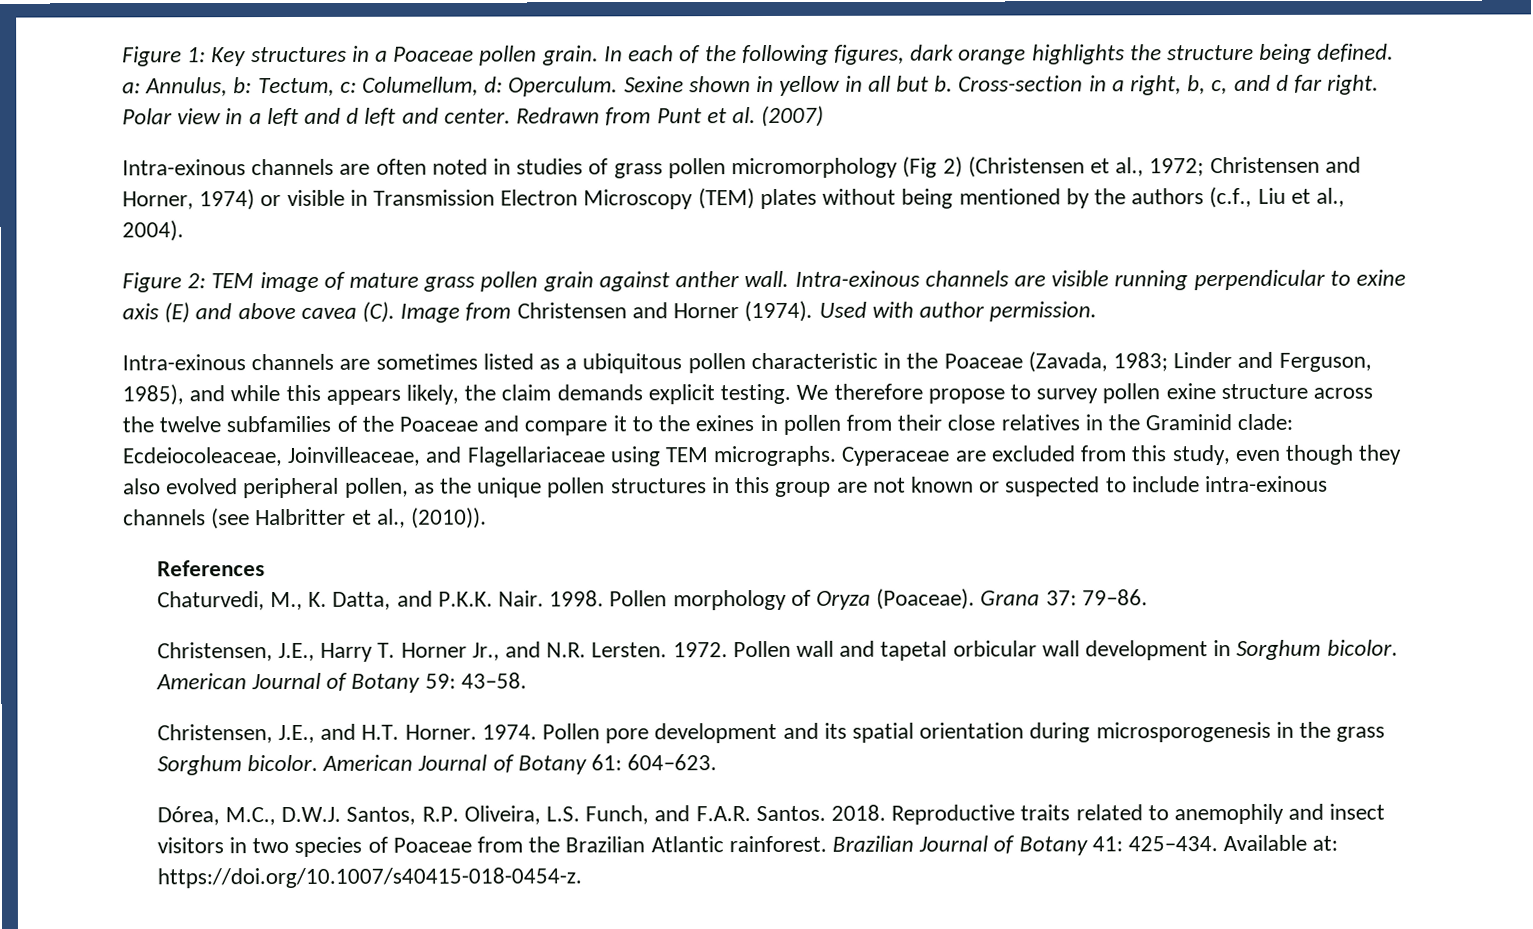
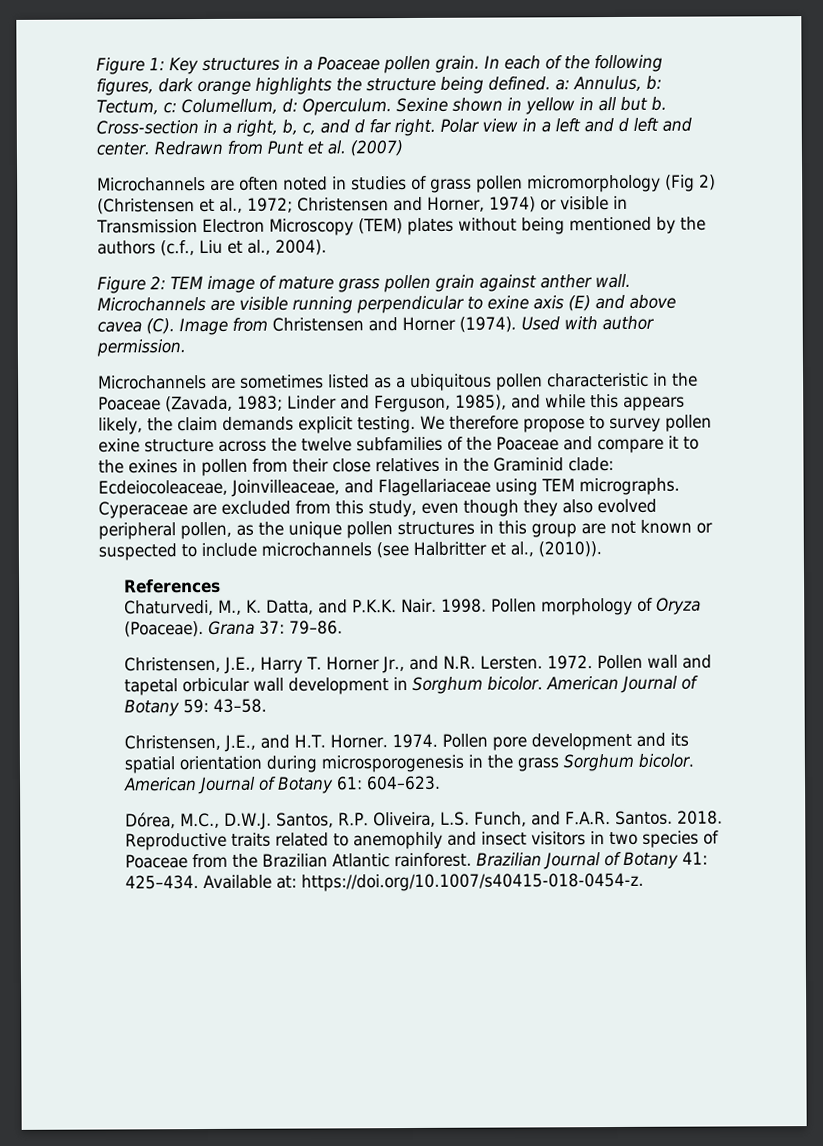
[122,158,335,176] Intra-exinous channels -> [97,177,206,192] Microchannels
[794,270,1009,287] Intra-exinous channels -> [97,297,206,312] Microchannels
[122,353,335,371] Intra-exinous channels -> [98,375,207,390] Microchannels
[1204,475,1328,493] [123,509,206,526] intra-exinous channels -> [261,542,372,557] microchannels

